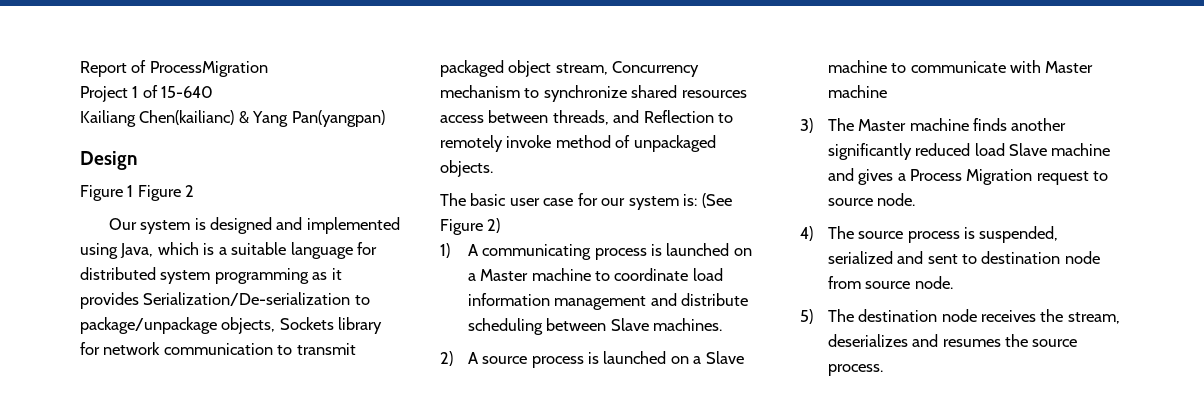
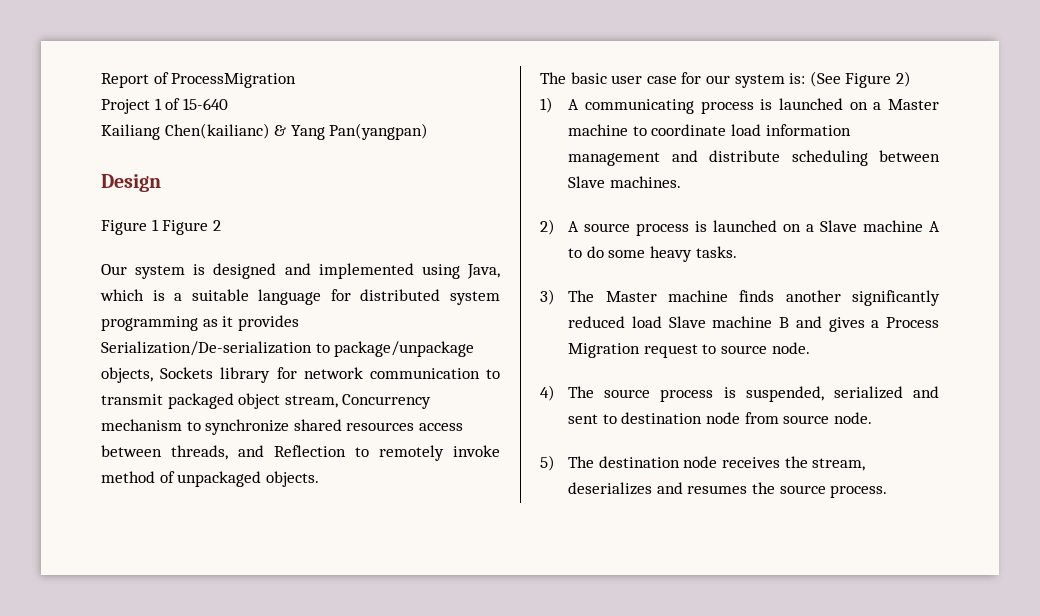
[891,60,1094,73] [827,85,887,98] to communicate with Master machine -> [929,221,940,232] [568,246,737,262] A to do some heavy tasks.
(1111, 149) none -> [779,317,790,328] B

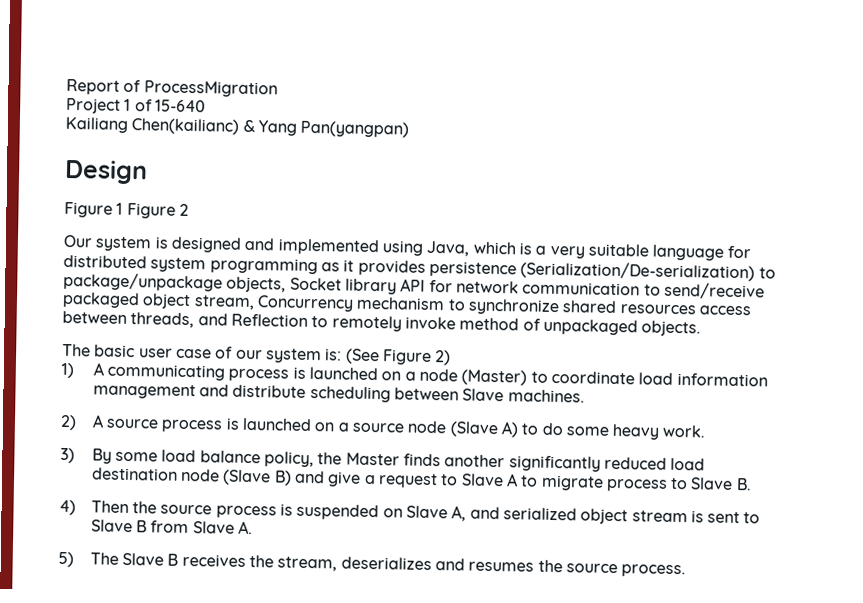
(183, 297) none -> [549,245,585,259] very
[101,341,312,356] Serialization/De-serialization -> [428,260,756,282] persistence (Serialization/De-serialization)
[160,367,271,383] Sockets library -> [289,277,426,295] Socket library API
[101,394,163,405] transmit -> [663,281,765,300] send/receive
[681,72,702,84] for -> [215,346,234,359] of
[888,99,939,110] [568,124,629,136] Master machine -> [418,368,528,386] node (Master)
[820,220,940,232] Slave machine A -> [351,420,519,438] source node (Slave A)
[695,246,737,258] tasks. -> [662,424,707,438] work.
[568,290,728,302] The Master machine -> [91,448,400,468] By some load balance policy, the Master
[668,316,939,332] [568,342,810,358] [540,385,939,402] [568,412,872,424] [540,455,718,471] Slave machine B and gives a Process Migration request to source node. // 4) The source process is suspended, serialized and sent to destination node from source node. // 5) The destination node -> [91,467,752,492] [59,499,761,525] [90,519,253,535] [58,551,179,568] destination node (Slave B) and give a request to Slave A to migrate process to Slave B. // 4) Then the source process is suspended on Slave A, and serialized object stream is sent to Slave B from Slave A. // 5) The Slave B

